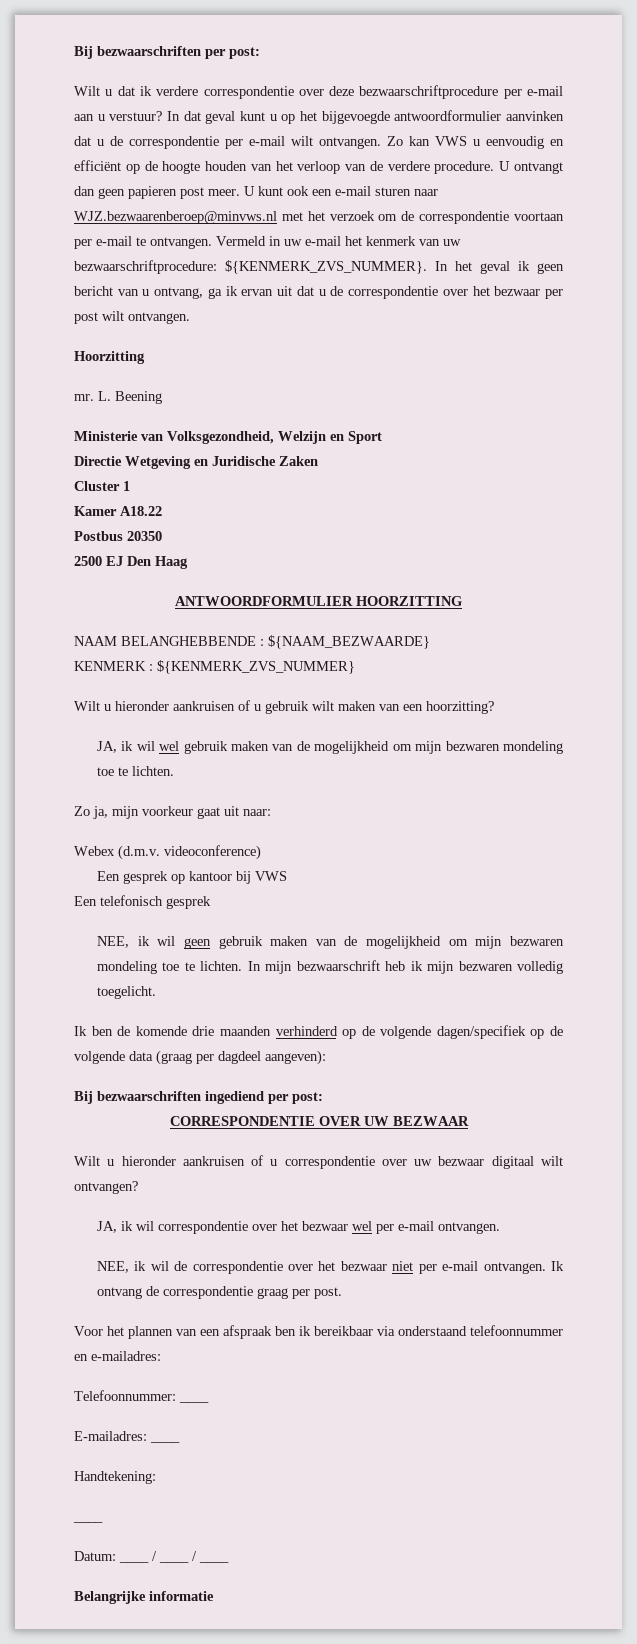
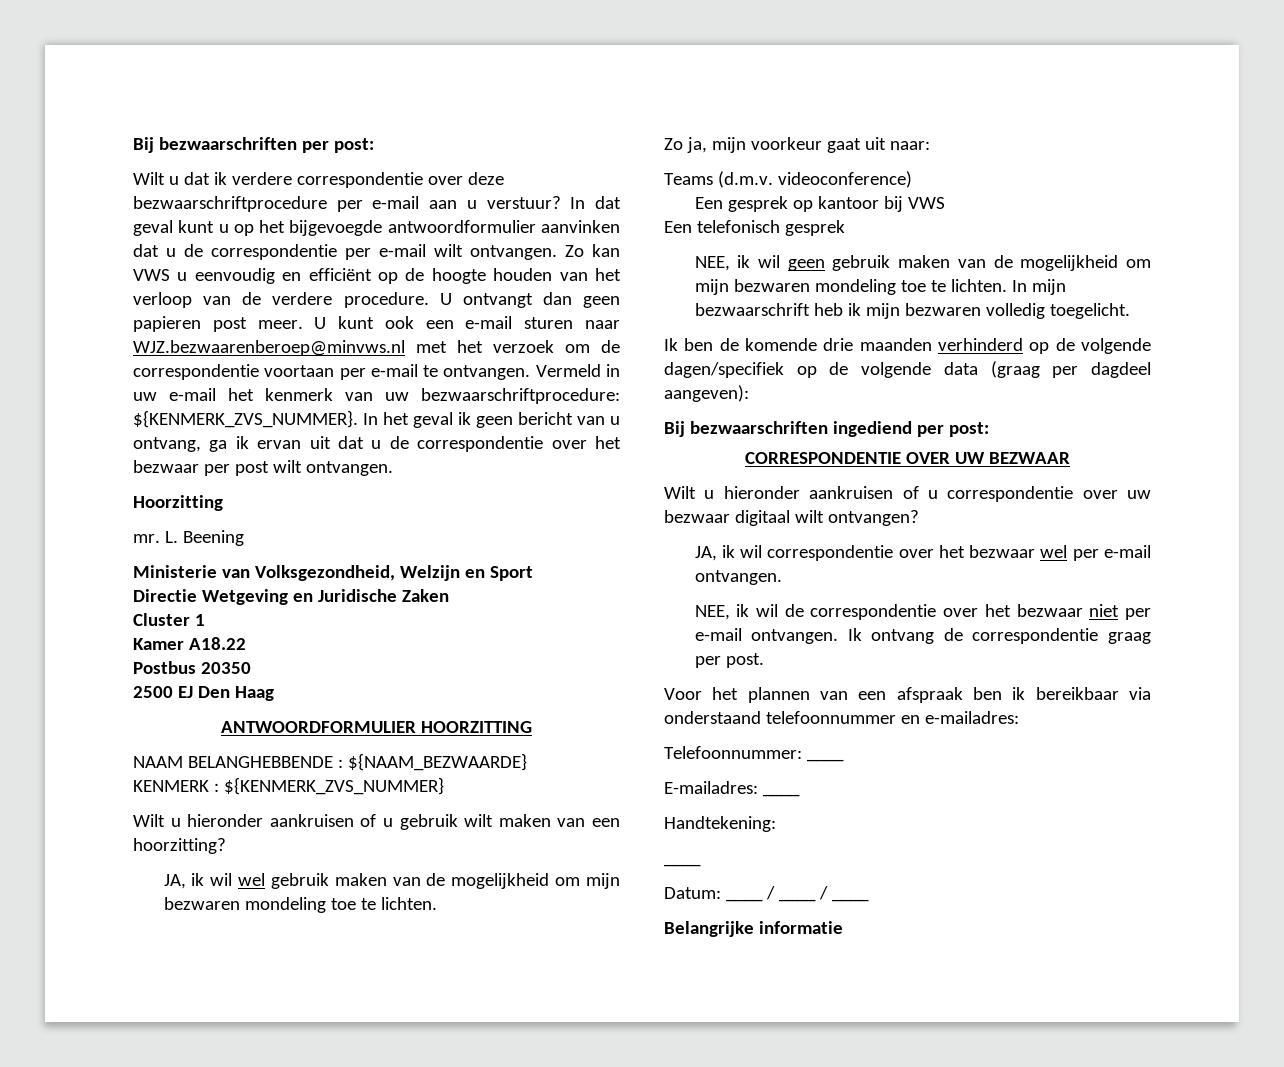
[74,846,115,856] Webex -> [664,173,713,185] Teams

